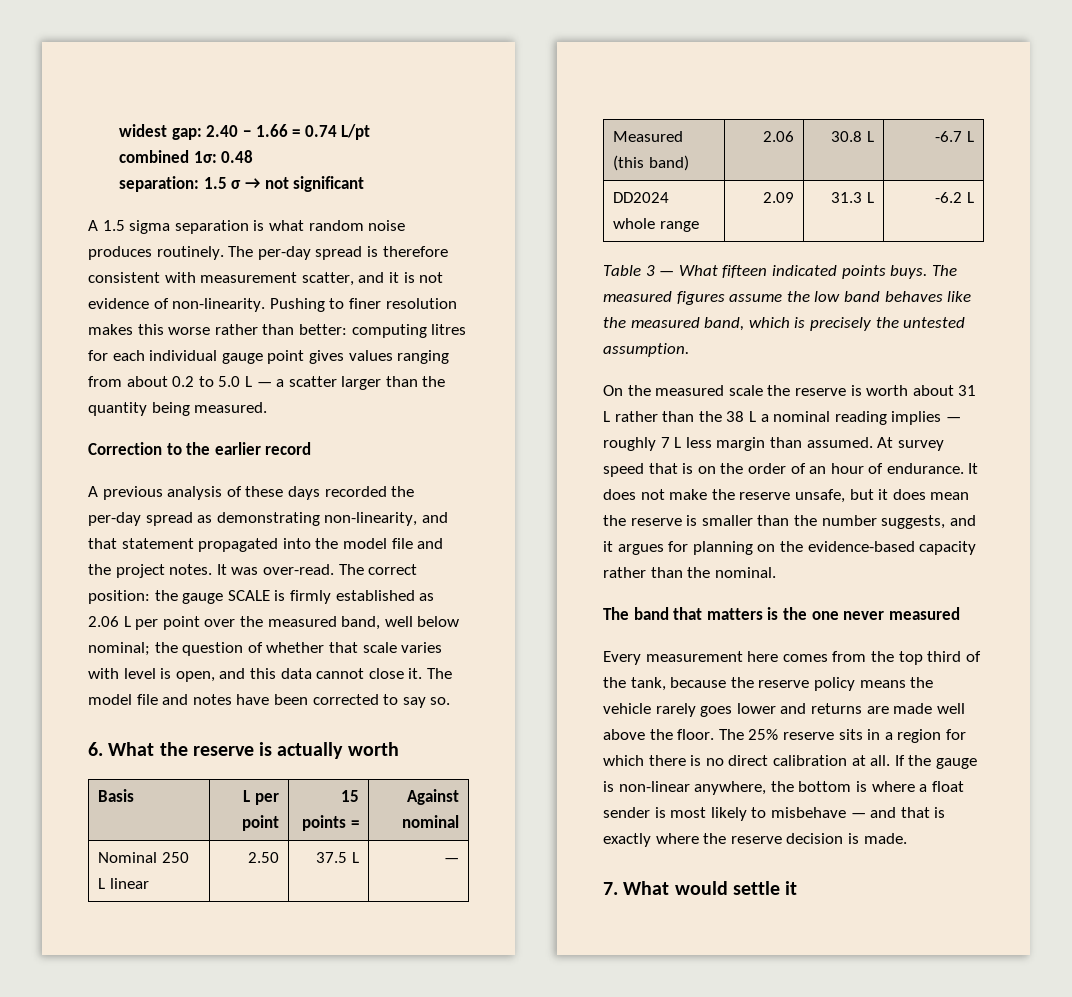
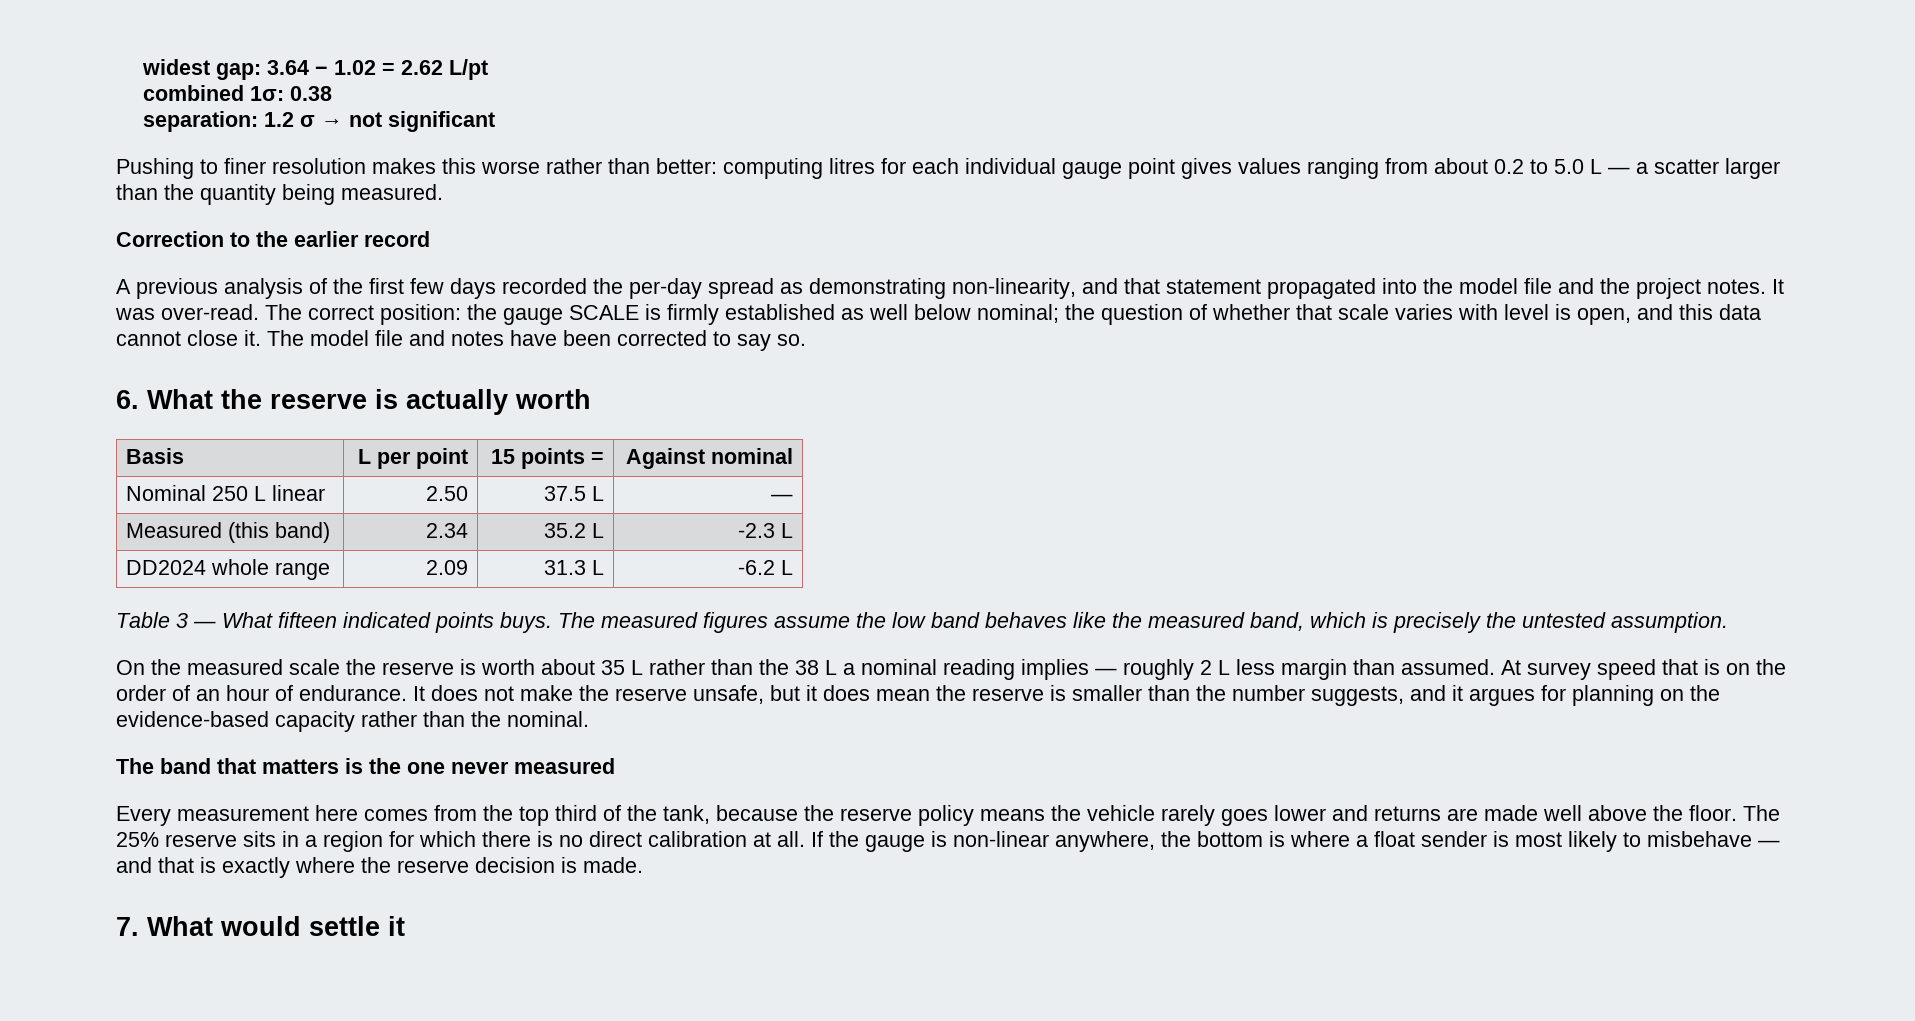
[206,124,337,137] 2.40 − 1.66 = 0.74 -> [266,60,443,75] 3.64 − 1.02 = 2.62
[221,150,254,163] 0.48 -> [289,86,332,101] 0.38
[203,177,227,189] 1.5 -> [263,112,294,127] 1.2
[88,220,406,234] [88,246,448,260] [88,272,444,286] [88,298,266,312] A 1.5 sigma separation is what random noise produces routinely. The per-day spread is therefore consistent with measurement scatter, and it is not evidence of non-linearity. -> (495, 121) none
[245,486,284,497] these -> [333,278,444,294] the first few
[88,616,381,630] 2.06 L per point over the measured band, -> (864, 314) none
[762,131,794,142] [831,131,874,142] [935,131,963,142] 2.06 | 30.8 L | -6.7 -> [426,523,469,538] [544,523,605,538] [738,523,776,538] 2.34 | 35.2 L | -2.3
[958,385,977,396] 31 -> [601,660,625,675] 35
[660,437,670,448] 7 -> [1200,660,1212,675] 2

